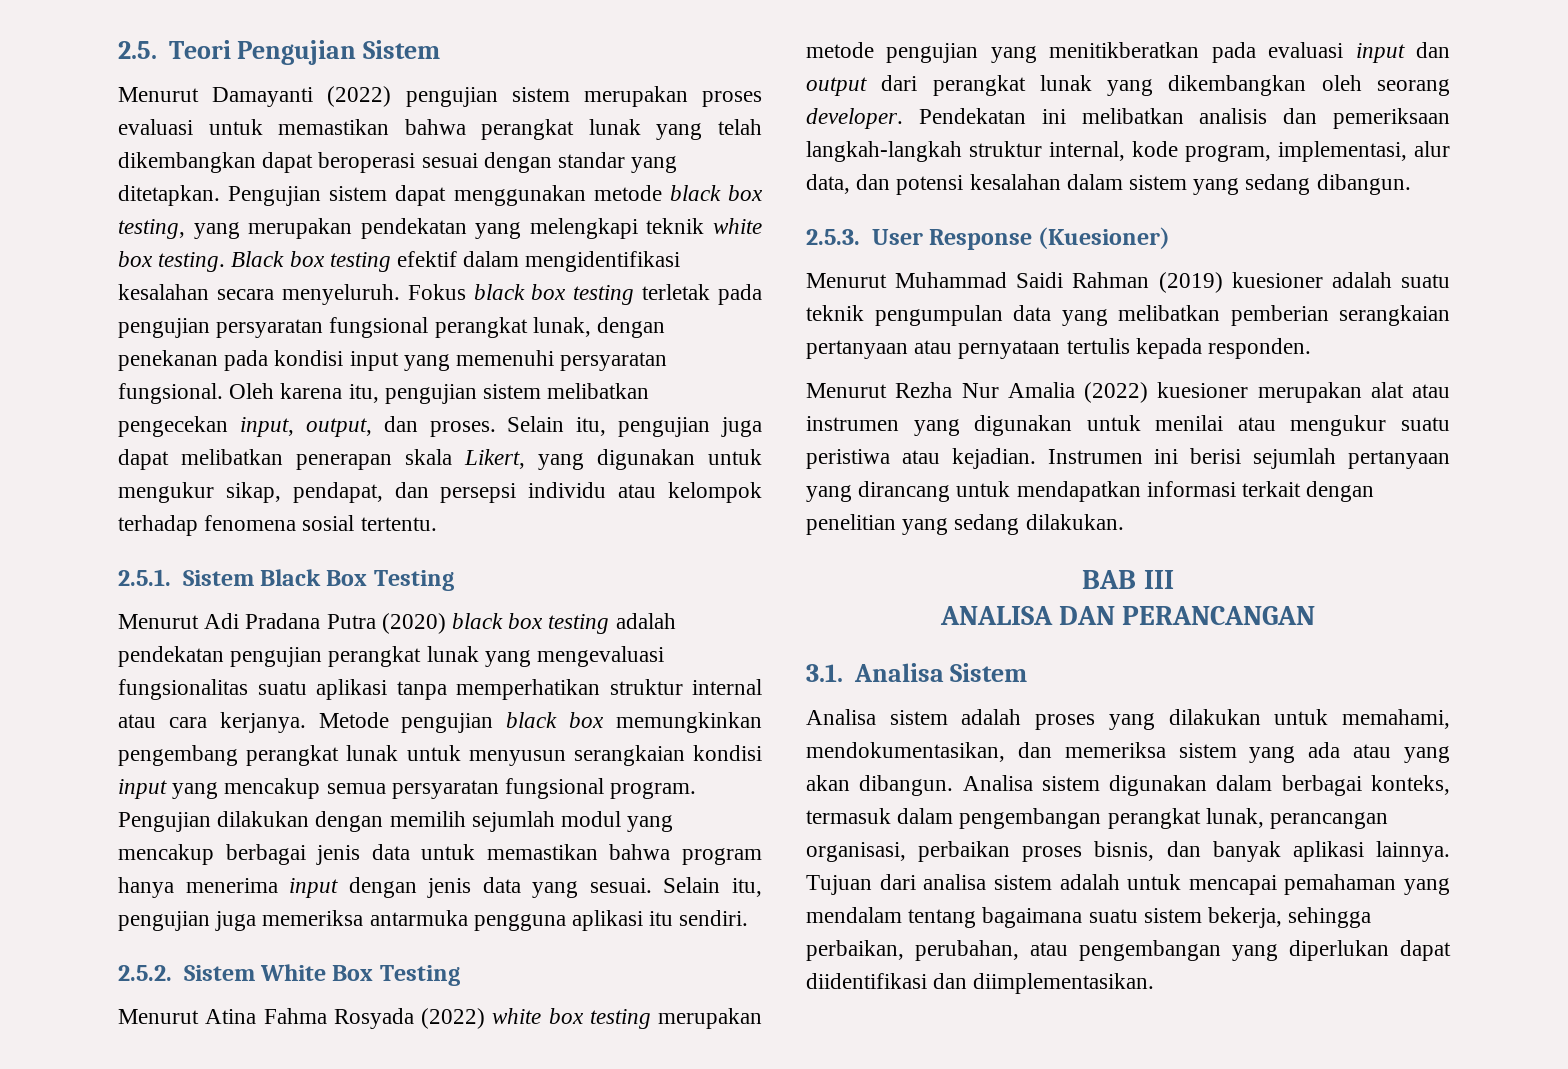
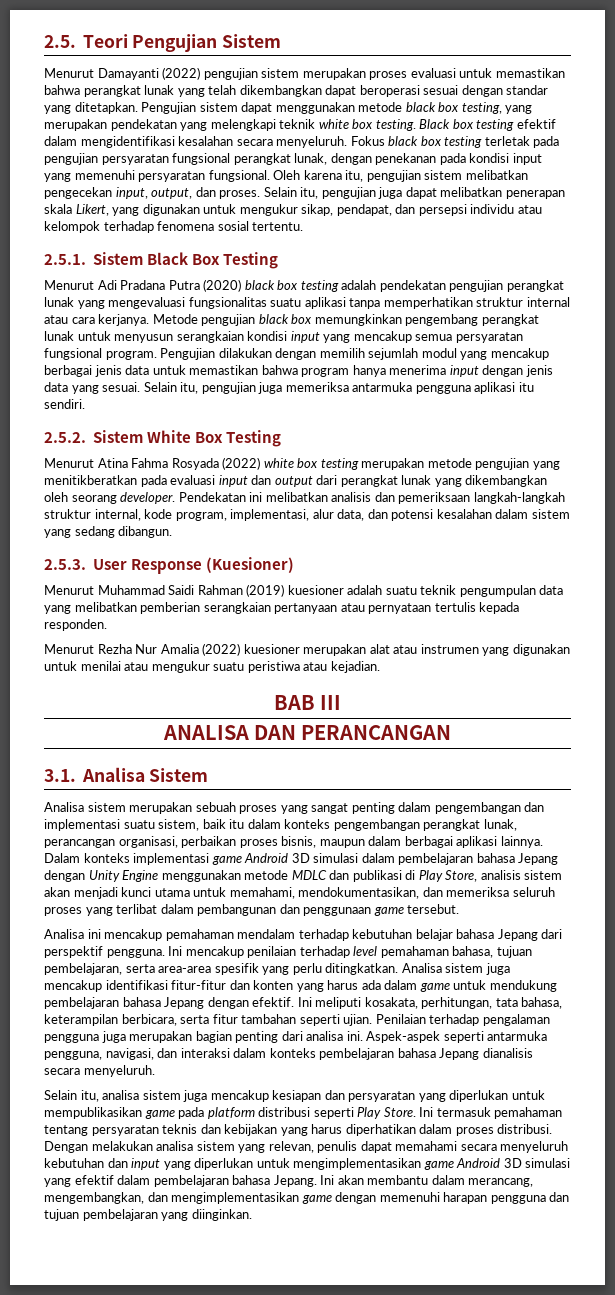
[1047,448,1450,469] [806,481,1375,502] [806,514,1124,535] Instrumen ini berisi sejumlah pertanyaan yang dirancang untuk mendapatkan informasi terkait dengan penelitian yang sedang dilakukan. -> (380, 667) none
[961,709,1450,730] [806,742,1450,763] [806,775,1450,796] [806,808,954,824] adalah proses yang dilakukan untuk memahami, mendokumentasikan, dan memeriksa sistem yang ada atau yang akan dibangun. Analisa sistem digunakan dalam berbagai konteks, termasuk dalam -> [129,802,545,814] [44,819,331,831] merupakan sebuah proses yang sangat penting dalam pengembangan dan implementasi suatu sistem, baik itu dalam konteks
[1166,841,1450,862] [806,874,1450,895] [806,907,1372,928] [806,940,1451,961] [806,973,1155,994] dan banyak aplikasi lainnya. Tujuan dari analisa sistem adalah untuk mencapai pemahaman yang mendalam tentang bagaimana suatu sistem bekerja, sehingga perbaikan, perubahan, atau pengembangan yang diperlukan dapat diidentifikasi dan diimplementasikan. -> [319,836,543,848] [44,853,559,865] [44,870,563,882] [44,887,555,899] [44,904,460,916] [44,929,563,941] [44,946,532,958] [44,963,510,975] [44,980,557,992] [44,997,563,1009] [44,1014,550,1026] [44,1031,548,1043] [44,1048,533,1060] [44,1065,155,1077] [44,1090,545,1102] [44,1107,563,1119] [44,1124,553,1136] [44,1141,569,1153] [44,1158,571,1170] [44,1175,534,1187] [44,1192,570,1204] [44,1209,252,1221] maupun dalam berbagai aplikasi lainnya. Dalam konteks implementasi game Android 3D simulasi dalam pembelajaran bahasa Jepang dengan Unity Engine menggunakan metode MDLC dan publikasi di Play Store, analisis sistem akan menjadi kunci utama untuk memahami, mendokumentasikan, dan memeriksa seluruh proses yang terlibat dalam pembangunan dan penggunaan game tersebut. // Analisa ini mencakup pemahaman mendalam terhadap kebutuhan belajar bahasa Jepang dari perspektif pengguna. Ini mencakup penilaian terhadap level pemahaman bahasa, tujuan pembelajaran, serta area-area spesifik yang perlu ditingkatkan. Analisa sistem juga mencakup identifikasi fitur-fitur dan konten yang harus ada dalam game untuk mendukung pembelajaran bahasa Jepang dengan efektif. Ini meliputi kosakata, perhitungan, tata bahasa, keterampilan berbicara, serta fitur tambahan seperti ujian. Penilaian terhadap pengalaman pengguna juga merupakan bagian penting dari analisa ini. Aspek-aspek seperti antarmuka pengguna, navigasi, dan interaksi dalam konteks pembelajaran bahasa Jepang dianalisis secara menyeluruh. // Selain itu, analisa sistem juga mencakup kesiapan dan persyaratan yang diperlukan untuk mempublikasikan game pada platform distribusi seperti Play Store. Ini termasuk pemahaman tentang persyaratan teknis dan kebijakan yang harus diperhatikan dalam proses distribusi. Dengan melakukan analisa sistem yang relevan, penulis dapat memahami secara menyeluruh kebutuhan dan input yang diperlukan untuk mengimplementasikan game Android 3D simulasi yang efektif dalam pembelajaran bahasa Jepang. Ini akan membantu dalam merancang, mengembangkan, dan mengimplementasikan game dengan memenuhi harapan pengguna dan tujuan pembelajaran yang diinginkan.

